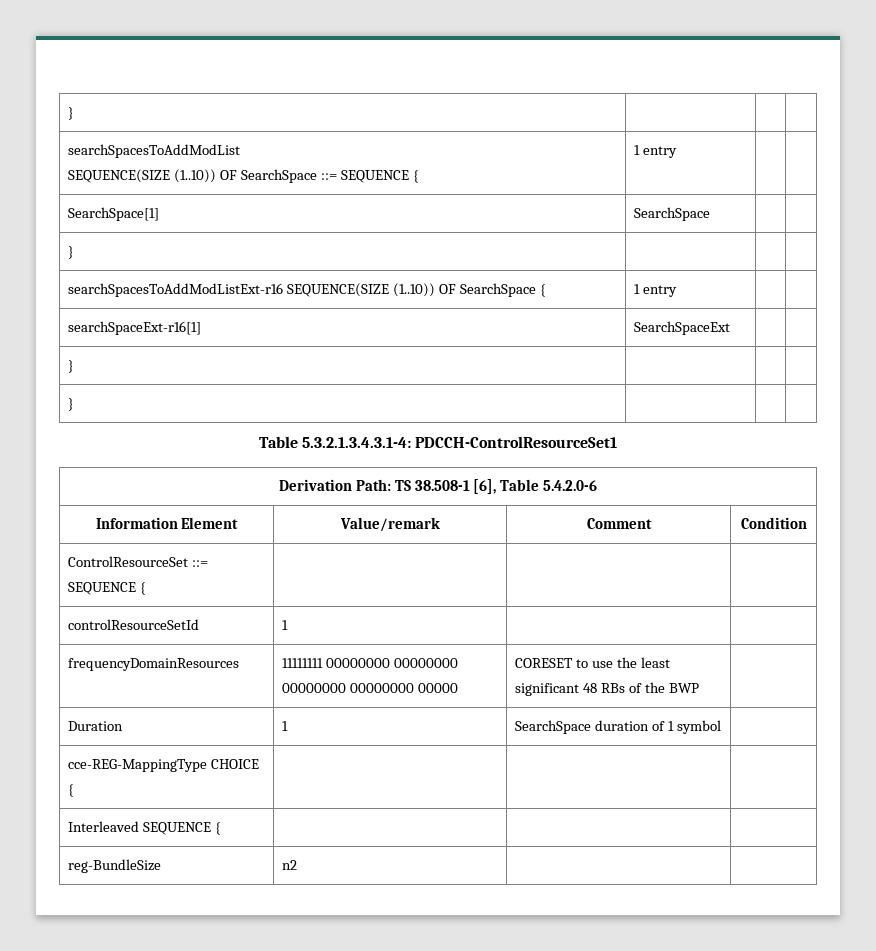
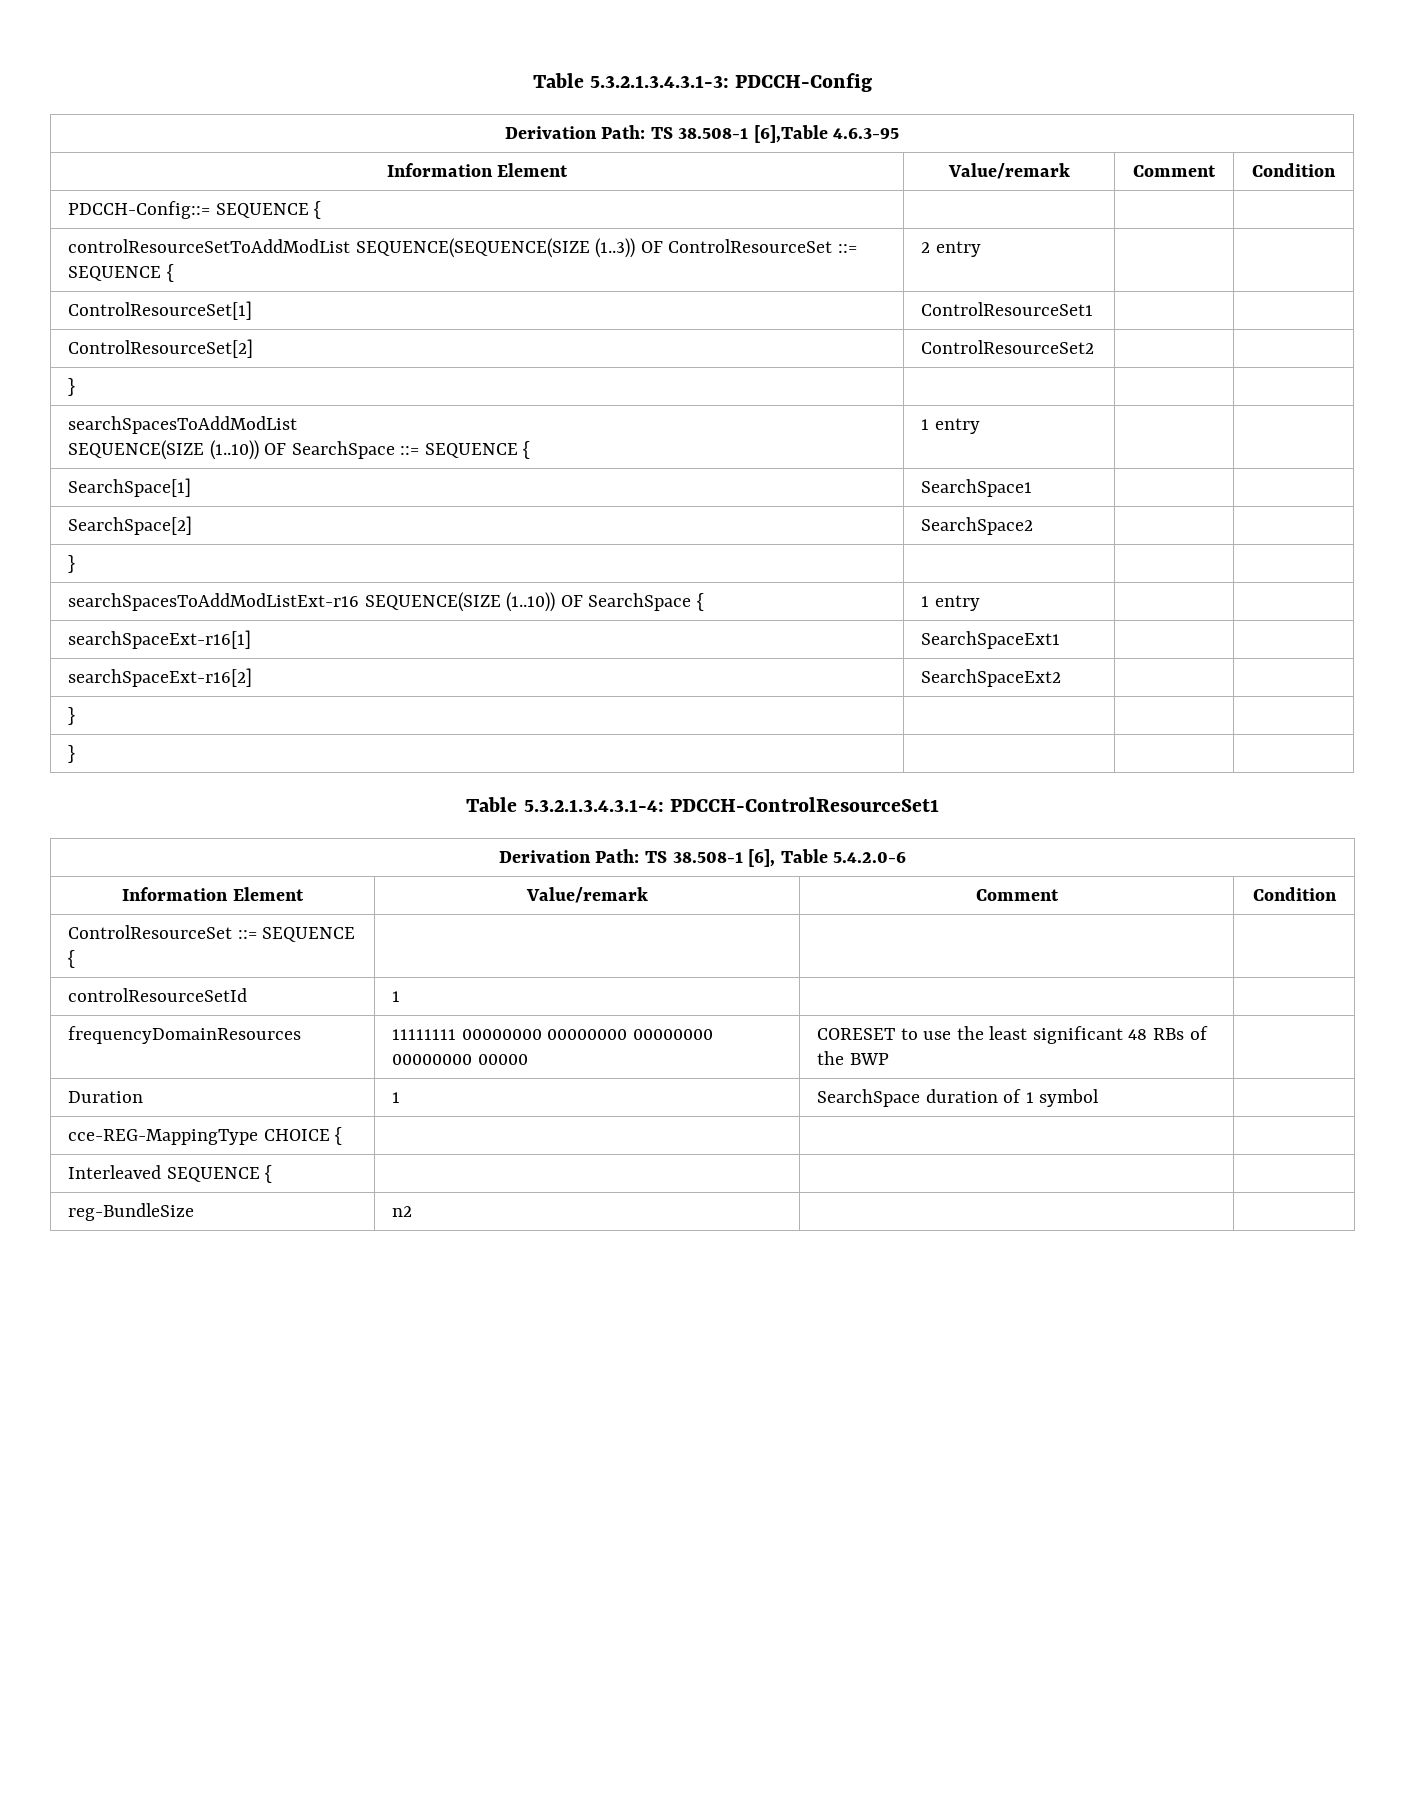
(68, 113) none -> [532,73,873,92] [504,125,900,143] [386,163,569,177] [947,163,1070,179] [1133,165,1216,177] [1252,163,1336,177] [68,201,322,219] [68,238,857,258] [68,264,174,282] [921,241,981,257] [68,301,253,320] [921,302,1094,316] [68,339,254,358] [921,340,1095,354] Table 5.3.2.1.3.4.3.1-3: PDCCH-Config // Derivation Path: TS 38.508-1 [6],Table 4.6.3-95 // Information Element | Value/remark | Comment | Condition // PDCCH-Config::= SEQUENCE { | | | // controlResourceSetToAddModList SEQUENCE(SEQUENCE(SIZE (1..3)) OF ControlResourceSet ::= SEQUENCE { | 2 entry | | // ControlResourceSet[1] | ControlResourceSet1 | | // ControlResourceSet[2] | ControlResourceSet2 | | //
[634,207,711,221] SearchSpace -> [921,479,1033,497] [68,516,193,535] [921,517,1034,535] SearchSpace1 | | // SearchSpace[2] | SearchSpace2
[634,321,731,335] SearchSpaceExt -> [921,631,1061,649] [68,668,253,687] [921,669,1062,687] SearchSpaceExt1 | | // searchSpaceExt-r16[2] | SearchSpaceExt2

